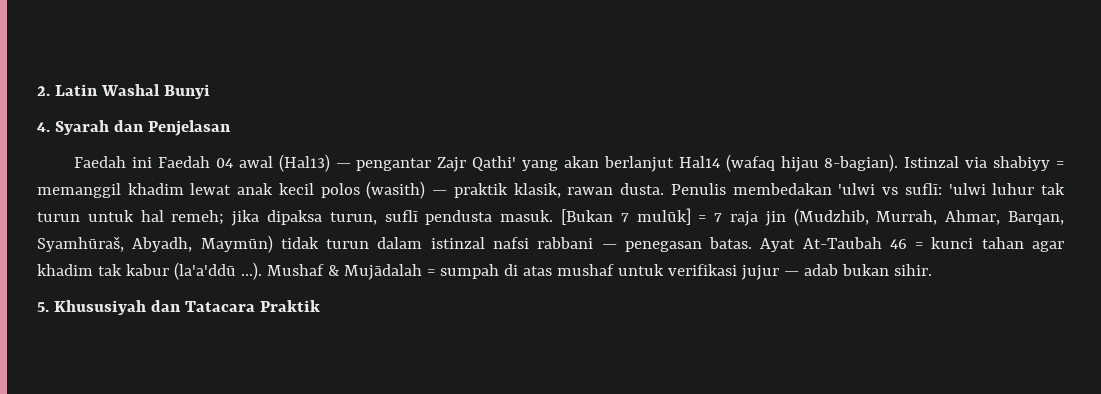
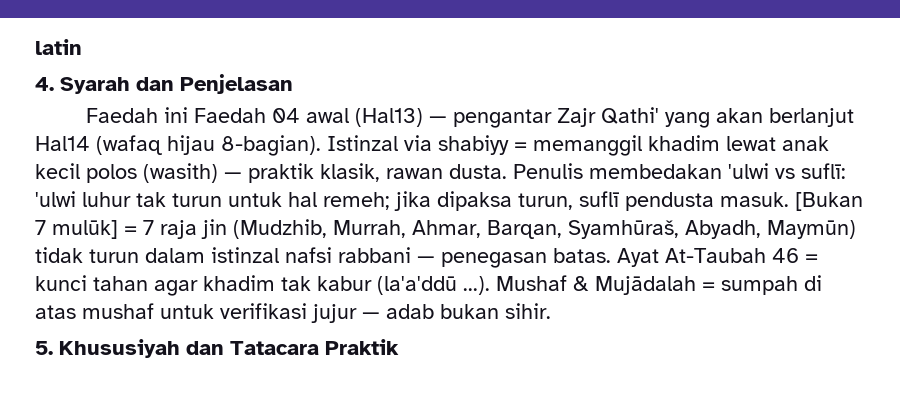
[37,84,210,99] 2. Latin Washal Bunyi -> [35,39,82,55] latin

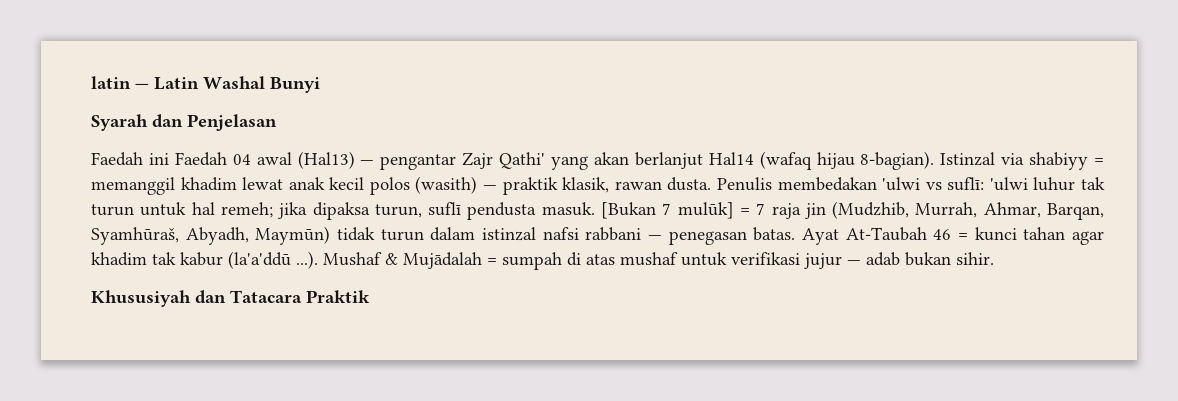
[35,77,54,91] // 4. -> [135,76,320,93] — Latin Washal Bunyi //
[35,341,53,355] 5. -> (994, 258) none

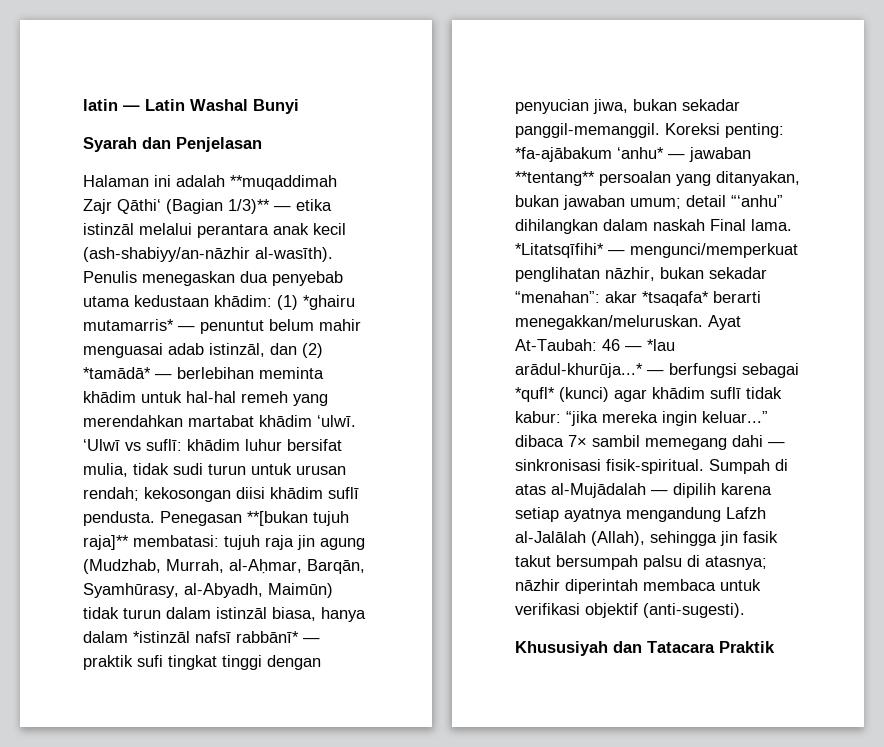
[91,151,1104,170] [91,176,1105,195] [91,201,1104,220] [91,226,1104,245] [91,251,994,270] Faedah ini Faedah 04 awal (Hal13) — pengantar Zajr Qathi' yang akan berlanjut Hal14 (wafaq hijau 8-bagian). Istinzal via shabiyy = memanggil khadim lewat anak kecil polos (wasith) — praktik klasik, rawan dusta. Penulis membedakan 'ulwi vs suflī: 'ulwi luhur tak turun untuk hal remeh; jika dipaksa turun, suflī pendusta masuk. [Bukan 7 mulūk] = 7 raja jin (Mudzhib, Murrah, Ahmar, Barqan, Syamhūraš, Abyadh, Maymūn) tidak turun dalam istinzal nafsi rabbani — penegasan batas. Ayat At-Taubah 46 = kunci tahan agar khadim tak kabur (la'a'ddū ...). Mushaf & Mujādalah = sumpah di atas mushaf untuk verifikasi jujur — adab bukan sihir. -> [83,175,337,190] [83,199,332,214] [83,223,346,238] [83,247,333,262] [83,271,343,286] [83,295,355,310] [83,319,361,334] [83,343,323,358] [83,367,324,379] [83,391,328,406] [83,415,356,427] [83,439,342,451] [83,463,346,477] [83,487,359,502] [83,511,349,526] [83,535,365,550] [83,559,365,574] [83,583,333,598] [83,607,366,622] [83,631,320,643] [83,655,321,670] [515,99,740,114] [515,123,784,138] [515,147,751,162] [515,171,800,186] [515,195,783,210] [515,219,792,234] [515,243,798,258] [515,267,767,282] [515,291,761,306] [515,315,741,330] [515,339,675,351] [515,363,799,378] [515,387,782,402] [515,411,768,426] [515,435,785,450] [515,459,788,474] [515,483,772,498] [515,507,766,522] [515,531,778,546] [515,555,767,570] [515,579,761,594] [515,603,745,618] Halaman ini adalah **muqaddimah Zajr Qāthi‘ (Bagian 1/3)** — etika istinzāl melalui perantara anak kecil (ash-shabiyy/an-nāzhir al-wasīth). Penulis menegaskan dua penyebab utama kedustaan khādim: (1) *ghairu mutamarris* — penuntut belum mahir menguasai adab istinzāl, dan (2) *tamādā* — berlebihan meminta khādim untuk hal-hal remeh yang merendahkan martabat khādim ‘ulwī. ‘Ulwī vs suflī: khādim luhur bersifat mulia, tidak sudi turun untuk urusan rendah; kekosongan diisi khādim suflī pendusta. Penegasan **[bukan tujuh raja]** membatasi: tujuh raja jin agung (Mudzhab, Murrah, al-Aḥmar, Barqān, Syamhūrasy, al-Abyadh, Maimūn) tidak turun dalam istinzāl biasa, hanya dalam *istinzāl nafsī rabbānī* — praktik sufi tingkat tinggi dengan penyucian jiwa, bukan sekadar panggil-memanggil. Koreksi penting: *fa-ajābakum ‘anhu* — jawaban **tentang** persoalan yang ditanyakan, bukan jawaban umum; detail “‘anhu” dihilangkan dalam naskah Final lama. *Litatsqīfihi* — mengunci/memperkuat penglihatan nāzhir, bukan sekadar “menahan”: akar *tsaqafa* berarti menegakkan/meluruskan. Ayat At-Taubah: 46 — *lau arādul-khurūja...* — berfungsi sebagai *qufl* (kunci) agar khādim suflī tidak kabur: “jika mereka ingin keluar...” dibaca 7× sambil memegang dahi — sinkronisasi fisik-spiritual. Sumpah di atas al-Mujādalah — dipilih karena setiap ayatnya mengandung Lafzh al-Jalālah (Allah), sehingga jin fasik takut bersumpah palsu di atasnya; nāzhir diperintah membaca untuk verifikasi objektif (anti-sugesti).

